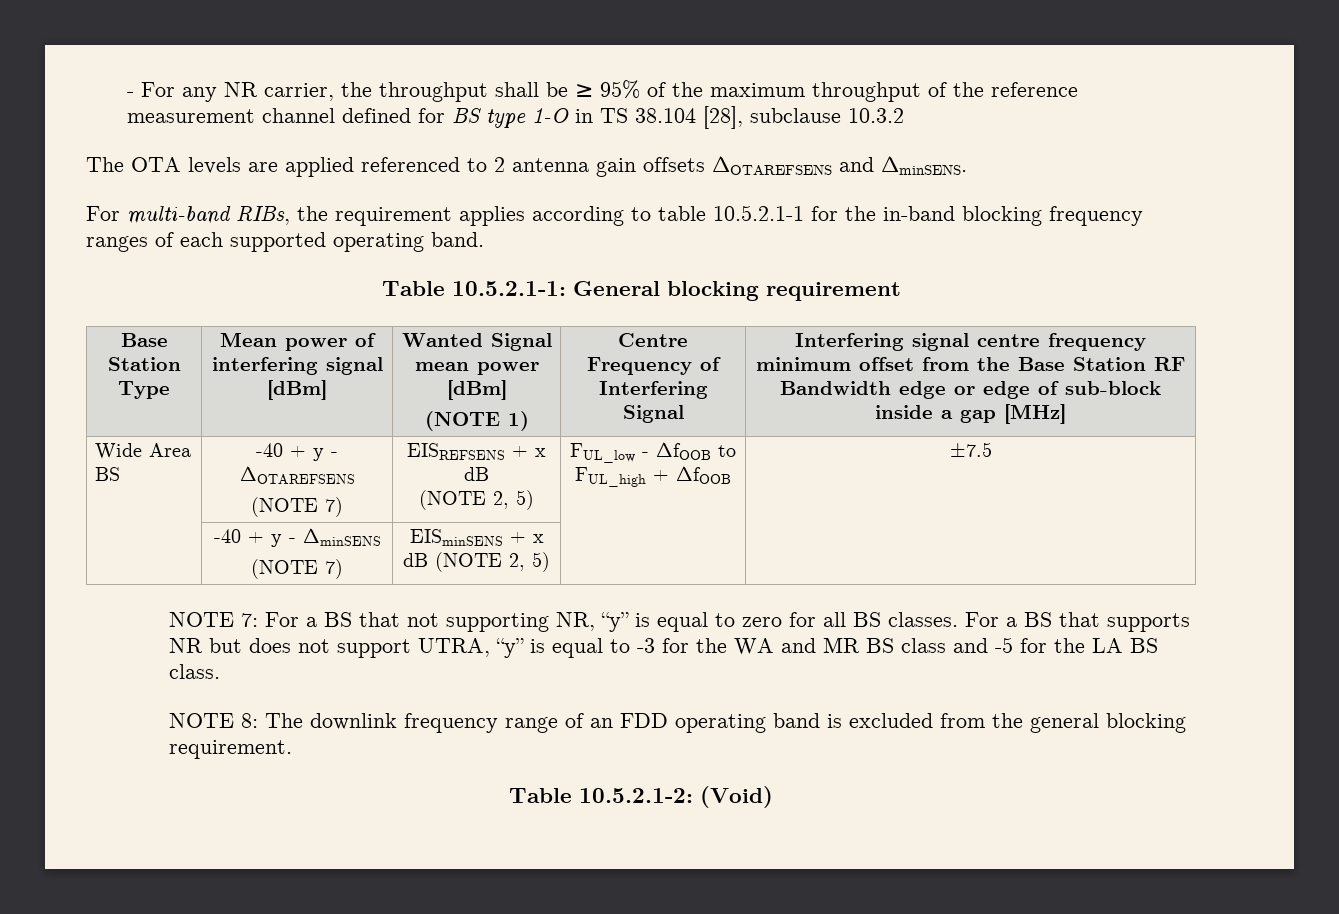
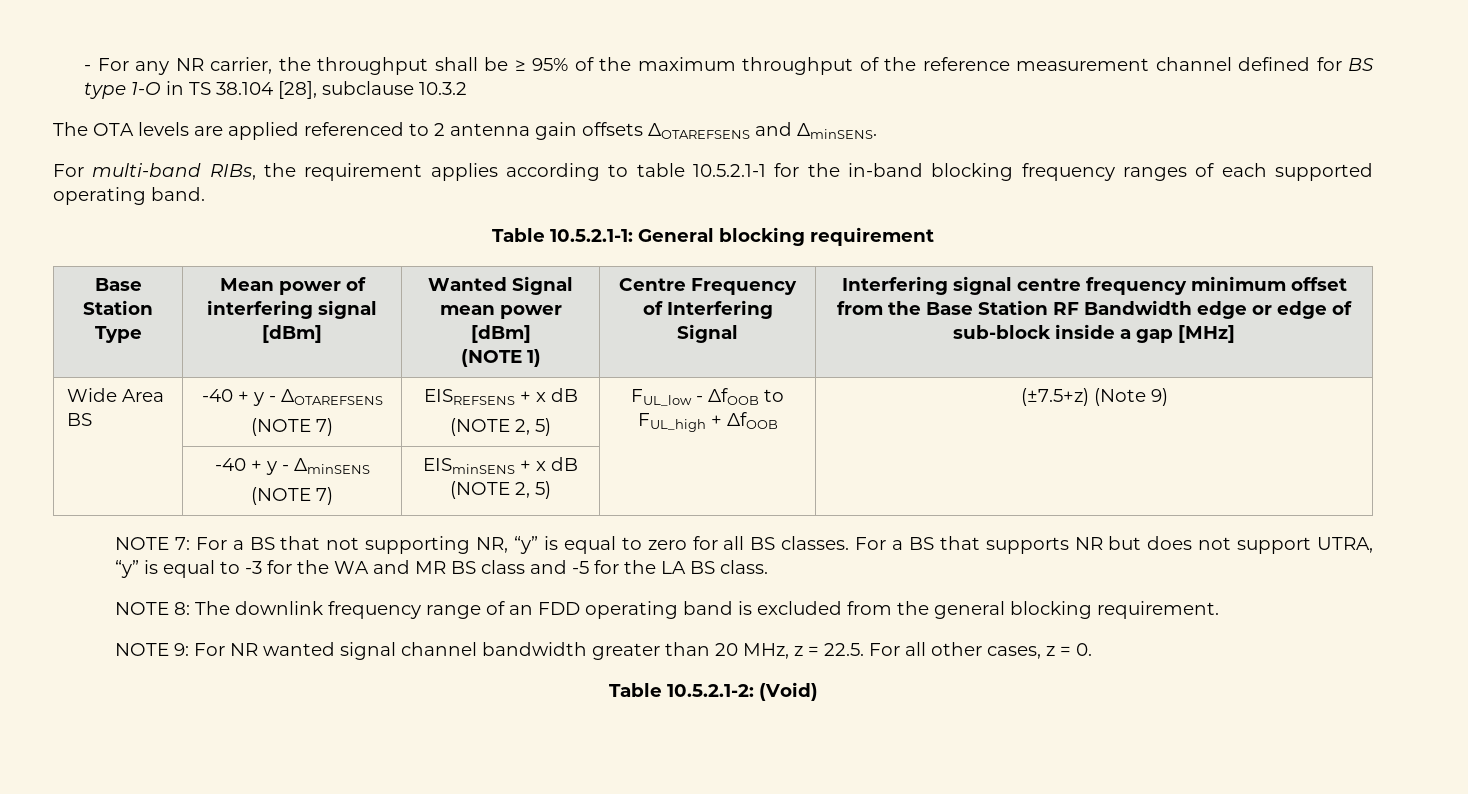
[949,442,992,457] ±7.5 -> [1020,388,1168,406] (±7.5+z) (Note 9)
(292, 749) none -> [115,642,1093,660] // NOTE 9: For NR wanted signal channel bandwidth greater than 20 MHz, z = 22.5. For all other cases, z = 0.

